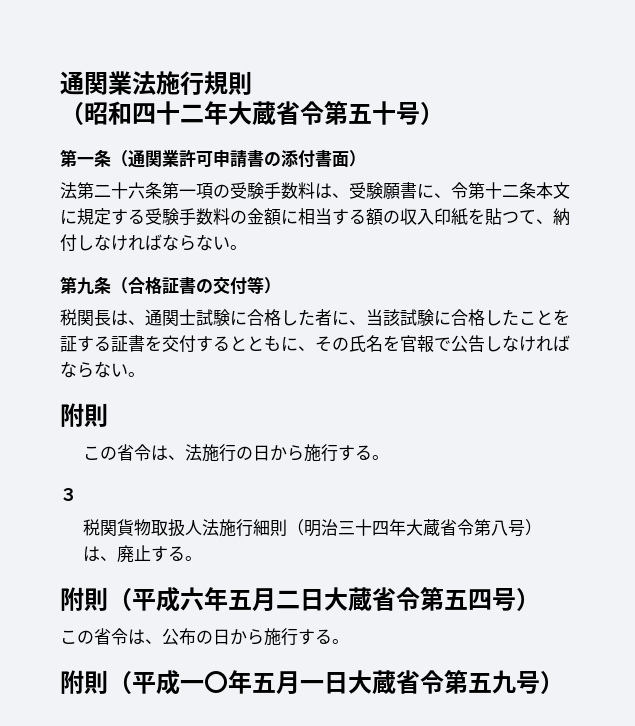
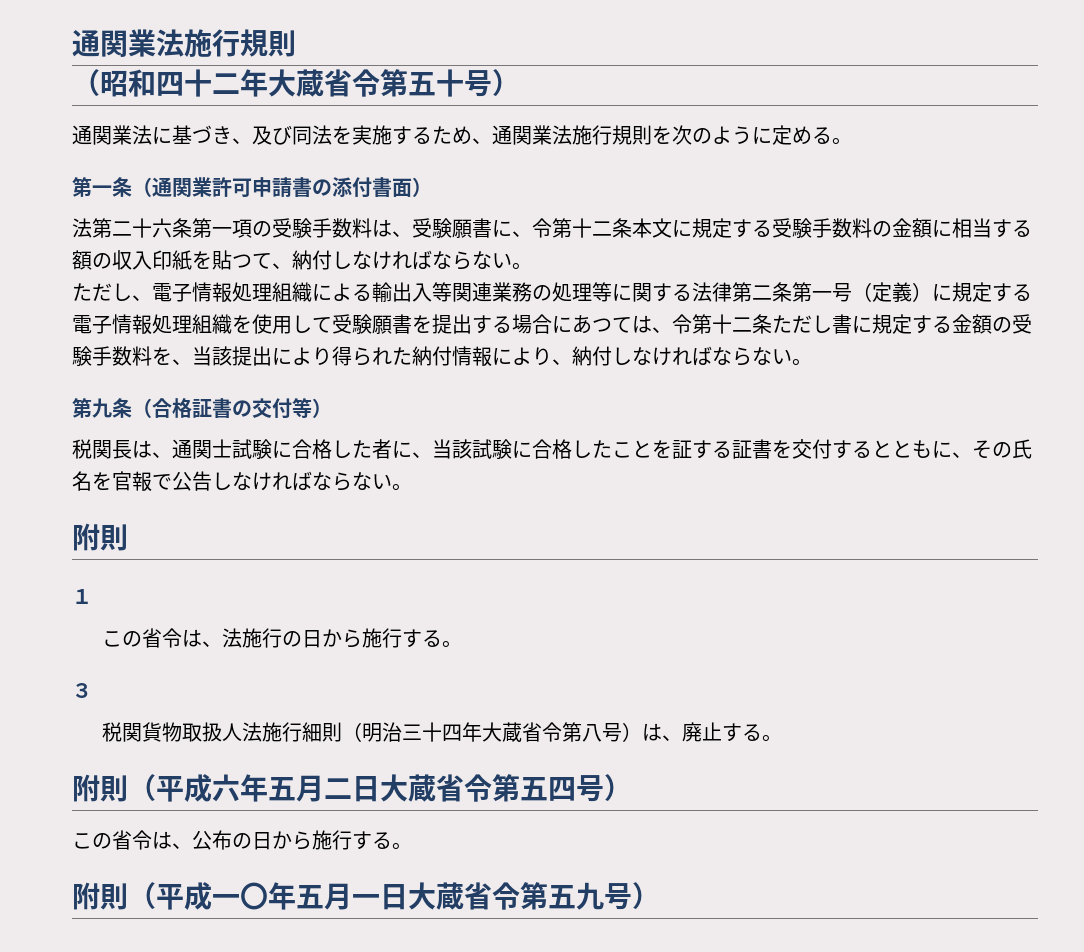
(444, 113) none -> [72,125,852,145] // 通関業法に基づき、及び同法を実施するため、通関業法施行規則を次のように定める。
(247, 247) none -> [72,282,1032,303] [72,314,1032,335] [72,346,812,367] // ただし、電子情報処理組織による輸出入等関連業務の処理等に関する法律第二条第一号（定義）に規定する電子情報処理組織を使用して受験願書を提出する場合にあつては、令第十二条ただし書に規定する金額の受験手数料を、当該提出により得られた納付情報により、納付しなければならない。
(108, 415) none -> [72,589,92,604] // １

